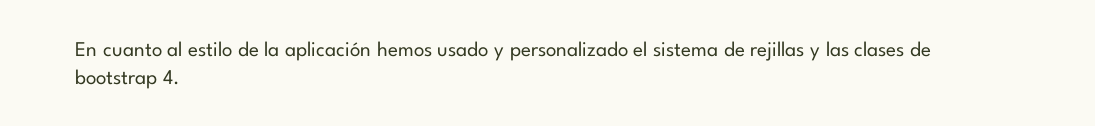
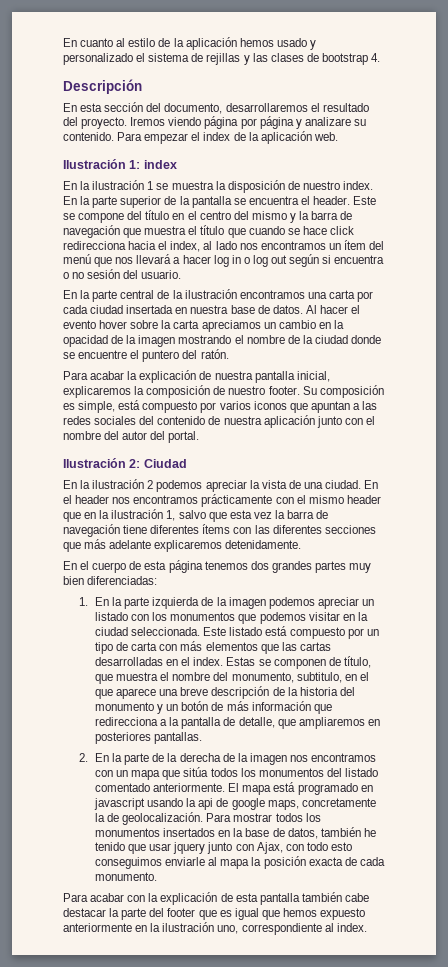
(180, 77) none -> [63,79,142,94] [63,102,369,114] [63,116,366,129] [63,131,338,144] [63,159,177,169] [63,180,374,193] [63,196,377,208] [63,210,353,223] [63,225,354,238] [63,240,385,252] [63,254,385,267] [63,269,182,279] [63,289,374,302] [63,305,361,314] [63,320,344,332] [63,335,382,347] [63,349,229,362] [63,370,330,383] [63,385,384,398] [63,400,378,413] [63,415,375,428] [63,431,200,443] [63,458,187,468] [63,479,379,492] [63,494,381,507] [63,509,329,522] [63,524,376,537] [63,539,302,552] [63,560,372,573] [63,576,158,585] [78,597,374,609] [94,612,368,624] [94,626,379,639] [94,641,331,654] [94,656,371,669] [94,672,369,684] [94,686,355,699] [94,701,332,714] [94,717,380,729] [94,732,203,744] [78,753,377,765] [94,767,378,780] [94,782,373,795] [93,798,376,810] [94,812,321,825] [94,827,376,839] [94,842,352,854] [94,856,385,869] [94,872,157,881] [63,892,369,905] [63,908,366,920] [63,922,367,935] // Descripción // En esta sección del documento, desarrollaremos el resultado del proyecto. Iremos viendo página por página y analizare su contenido. Para empezar el index de la aplicación web. // Ilustración 1: index // En la ilustración 1 se muestra la disposición de nuestro index. En la parte superior de la pantalla se encuentra el header. Este se compone del título en el centro del mismo y la barra de navegación que muestra el título que cuando se hace click redirecciona hacia el index, al lado nos encontramos un ítem del menú que nos llevará a hacer log in o log out según si encuentra o no sesión del usuario. // En la parte central de la ilustración encontramos una carta por cada ciudad insertada en nuestra base de datos. Al hacer el evento hover sobre la carta apreciamos un cambio en la opacidad de la imagen mostrando el nombre de la ciudad donde se encuentre el puntero del ratón. // Para acabar la explicación de nuestra pantalla inicial, explicaremos la composición de nuestro footer. Su composición es simple, está compuesto por varios iconos que apuntan a las redes sociales del contenido de nuestra aplicación junto con el nombre del autor del portal. // Ilustración 2: Ciudad // En la ilustración 2 podemos apreciar la vista de una ciudad. En el header nos encontramos prácticamente con el mismo header que en la ilustración 1, salvo que esta vez la barra de navegación tiene diferentes ítems con las diferentes secciones que más adelante explicaremos detenidamente. // En el cuerpo de esta página tenemos dos grandes partes muy bien diferenciadas: // 1. En la parte izquierda de la imagen podemos apreciar un listado con los monumentos que podemos visitar en la ciudad seleccionada. Este listado está compuesto por un tipo de carta con más elementos que las cartas desarrolladas en el index. Estas se componen de título, que muestra el nombre del monumento, subtitulo, en el que aparece una breve descripción de la historia del monumento y un botón de más información que redirecciona a la pantalla de detalle, que ampliaremos en posteriores pantallas. // 2. En la parte de la derecha de la imagen nos encontramos con un mapa que sitúa todos los monumentos del listado comentado anteriormente. El mapa está programado en javascript usando la api de google maps, concretamente la de geolocalización. Para mostrar todos los monumentos insertados en la base de datos, también he tenido que usar jquery junto con Ajax, con todo esto conseguimos enviarle al mapa la posición exacta de cada monumento. // Para acabar con la explicación de esta pantalla también cabe destacar la parte del footer que es igual que hemos expuesto anteriormente en la ilustración uno, correspondiente al index.

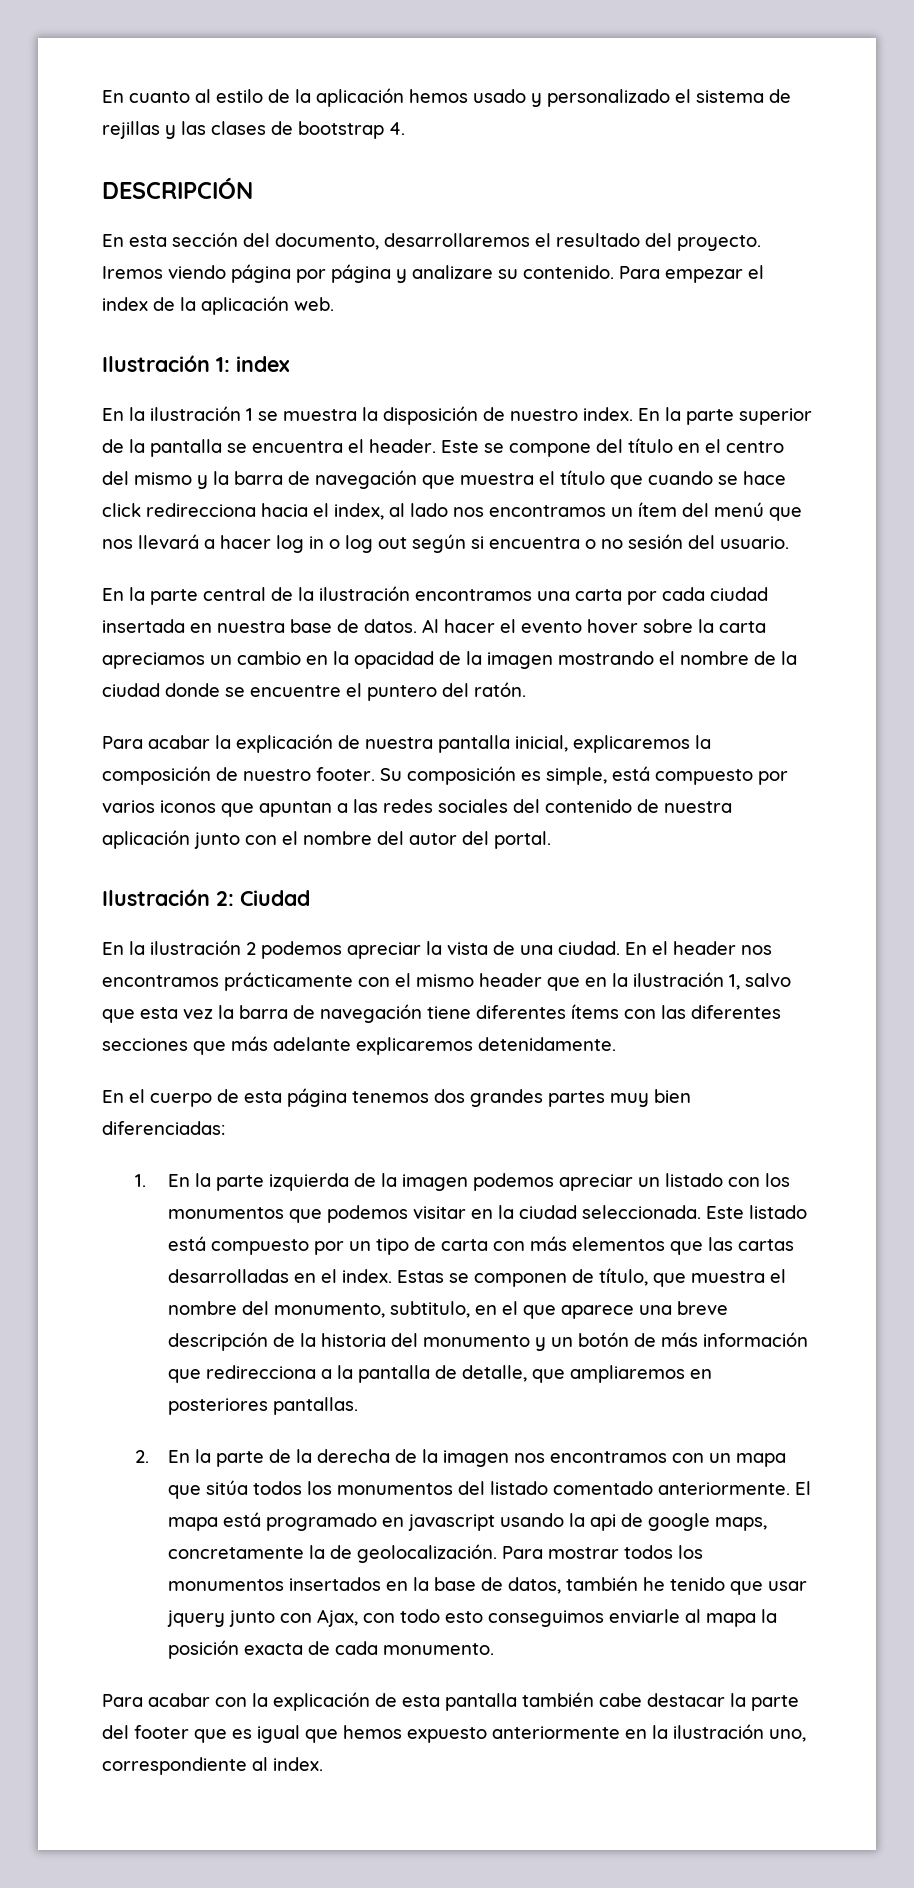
[63,79,142,94] Descripción -> [102,177,253,199] DESCRIPCIÓN

